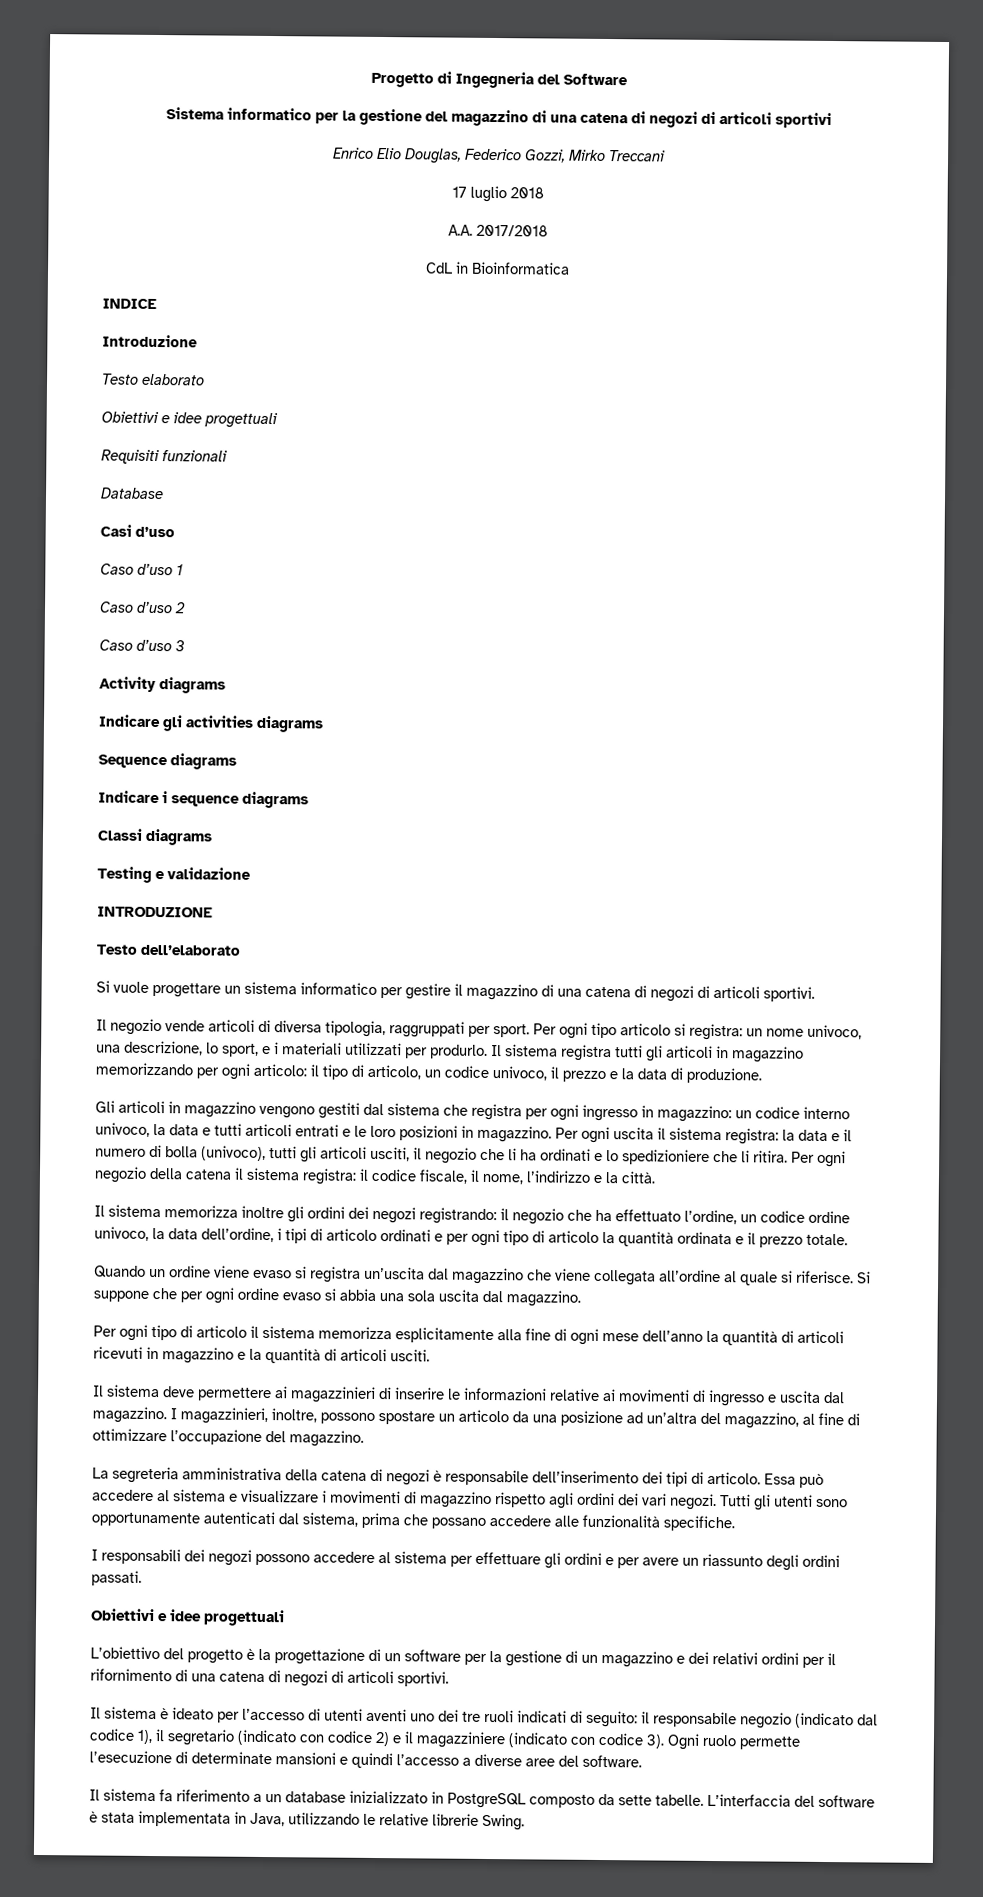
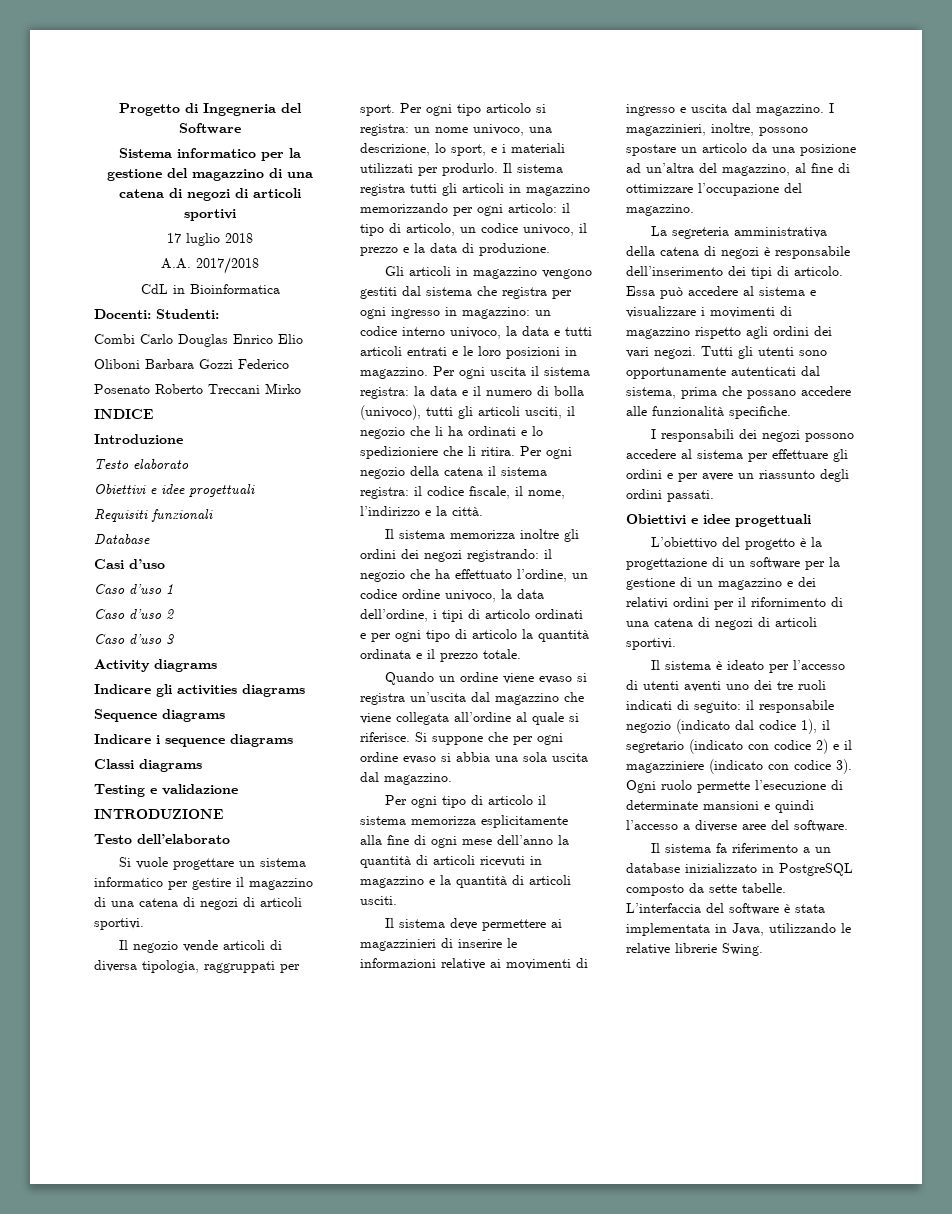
[333,147,666,164] // Enrico Elio Douglas, Federico Gozzi, Mirko Treccani -> (236, 215) none
(570, 268) none -> [94,309,219,319] [94,334,303,347] [94,359,289,369] [94,383,301,394] // Docenti: Studenti: // Combi Carlo Douglas Enrico Elio // Oliboni Barbara Gozzi Federico // Posenato Roberto Treccani Mirko

